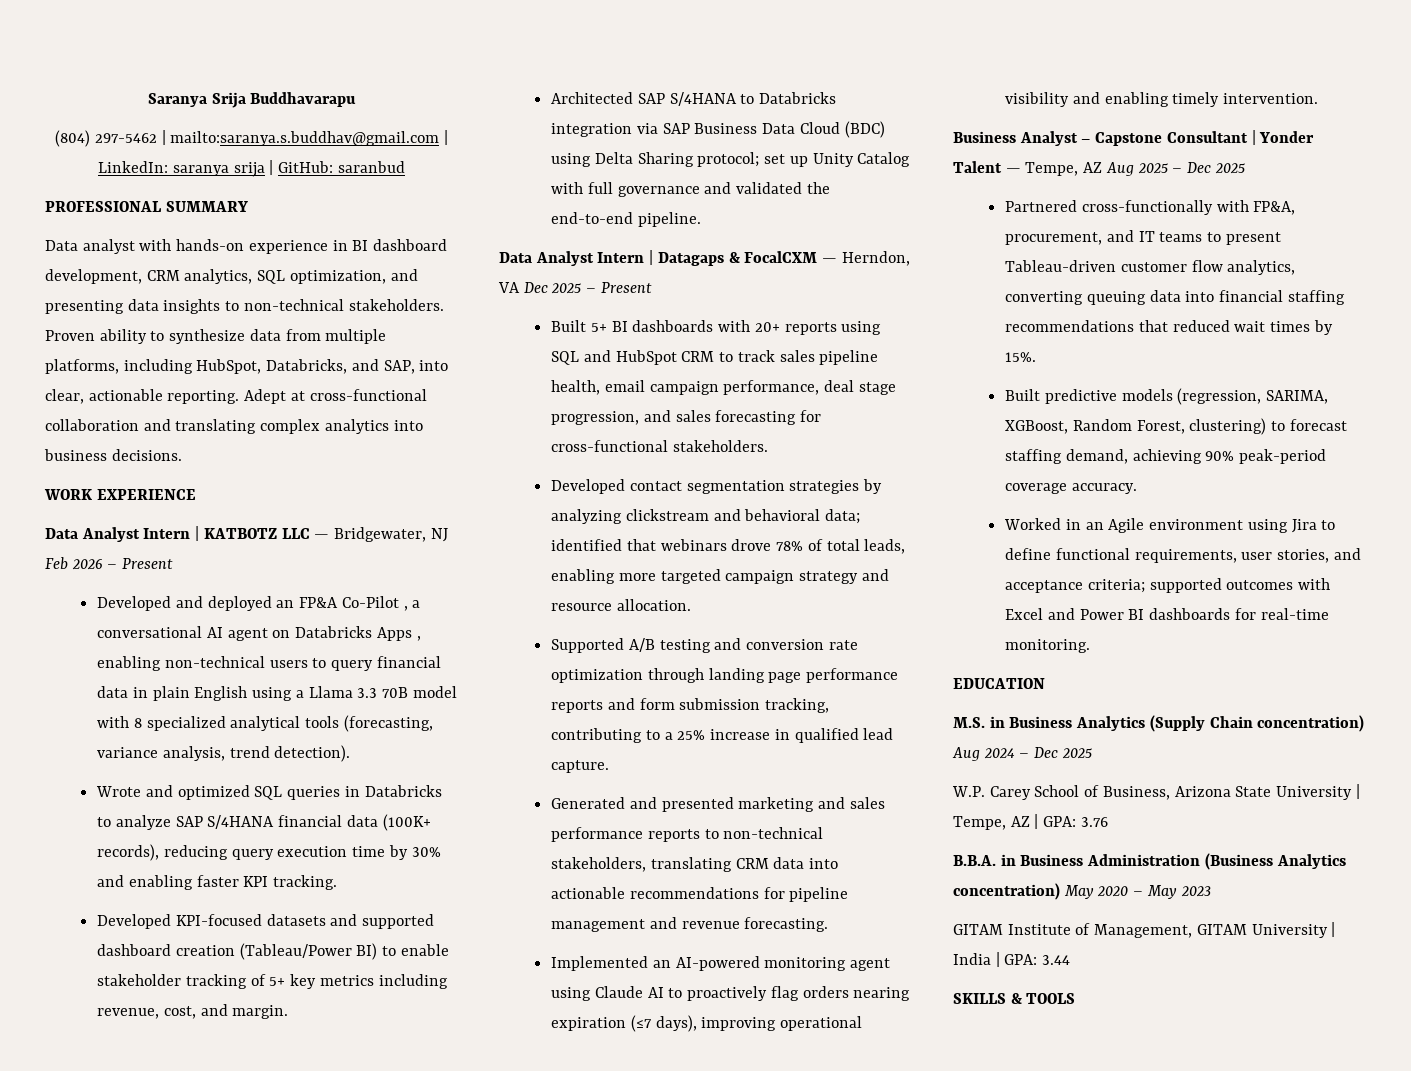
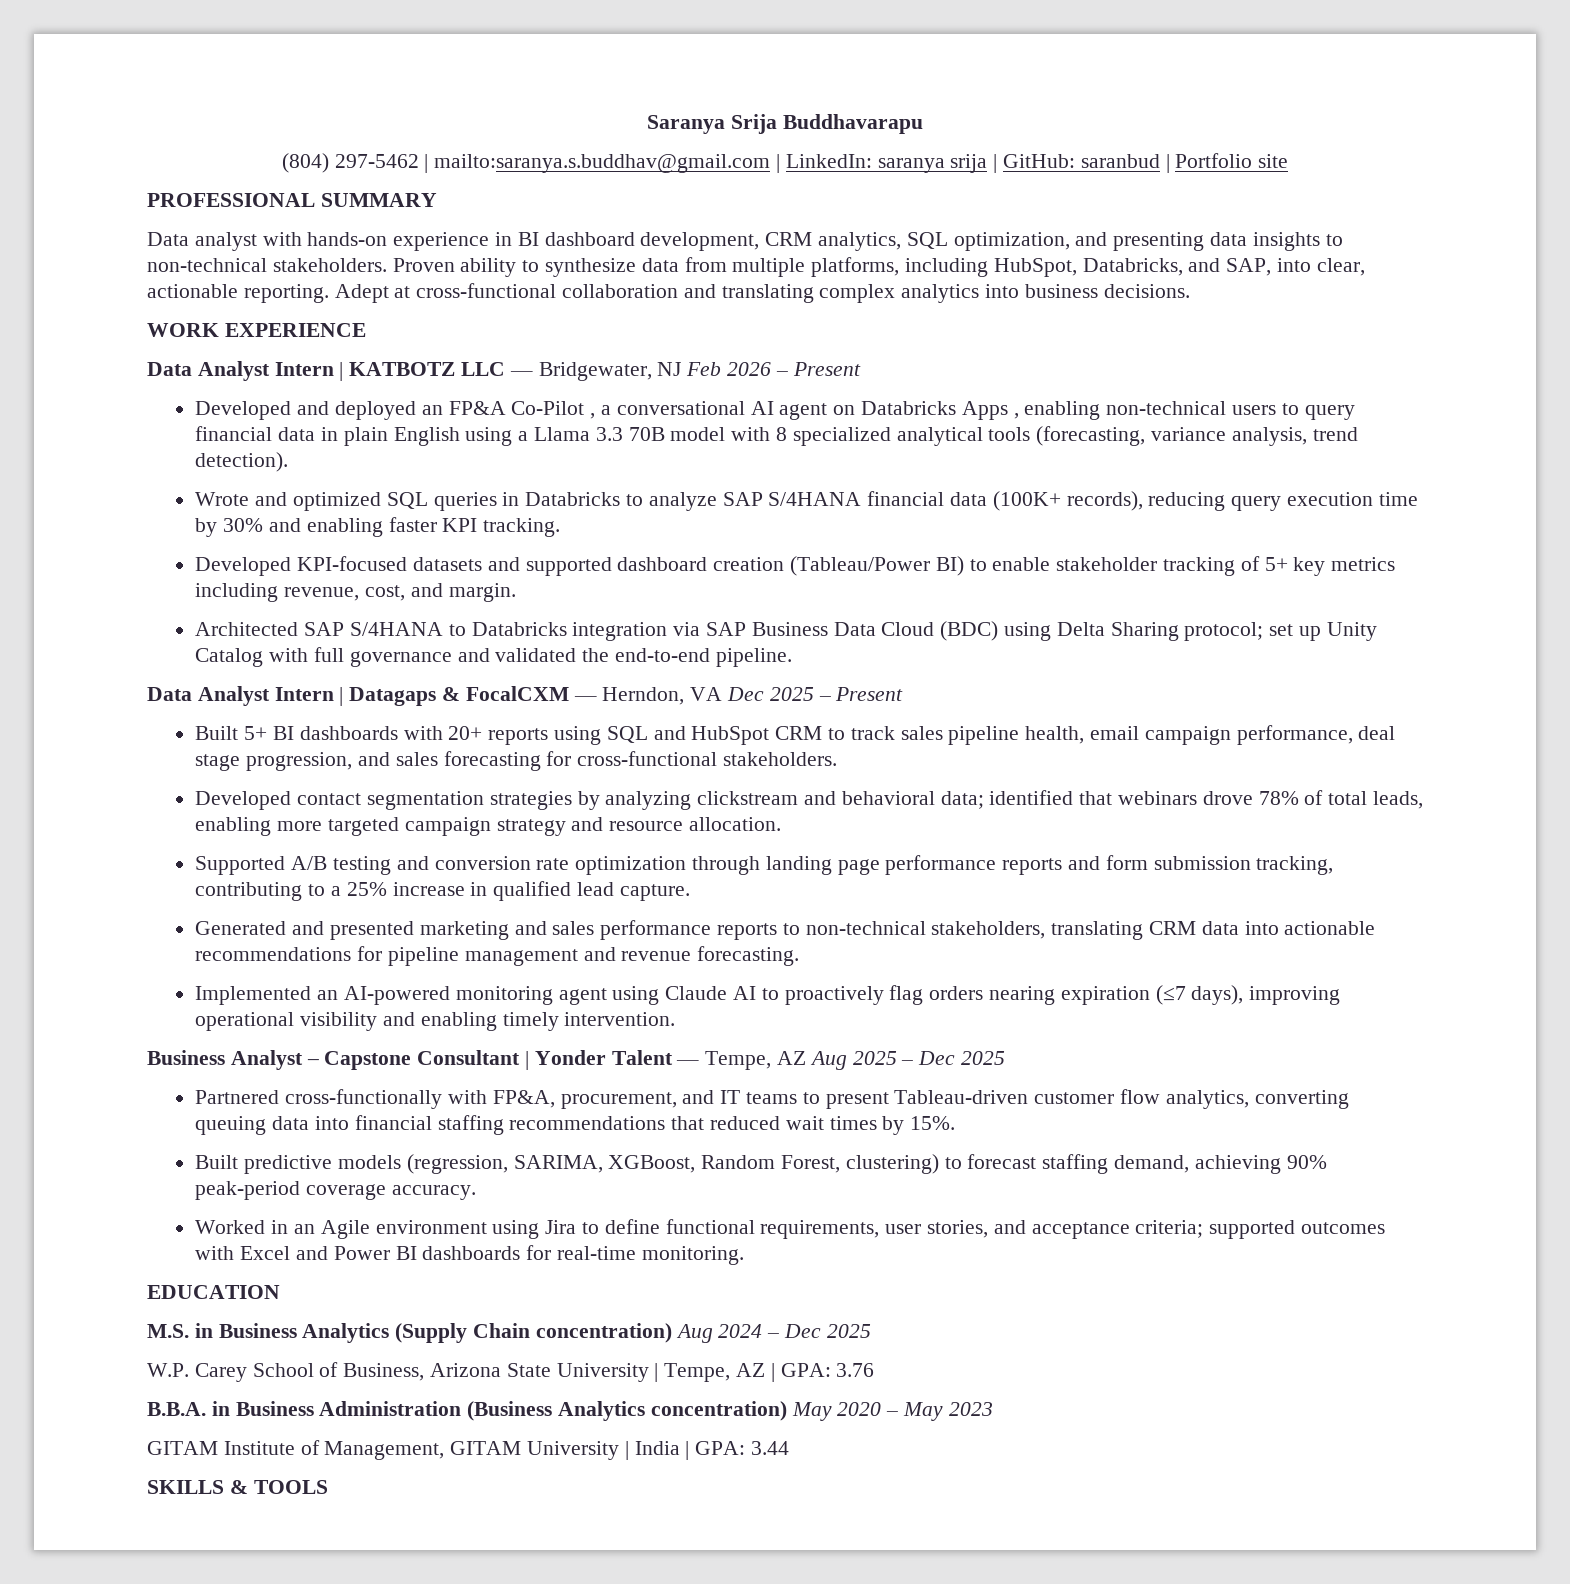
(405, 167) none -> [1165,153,1289,173] | Portfolio site

